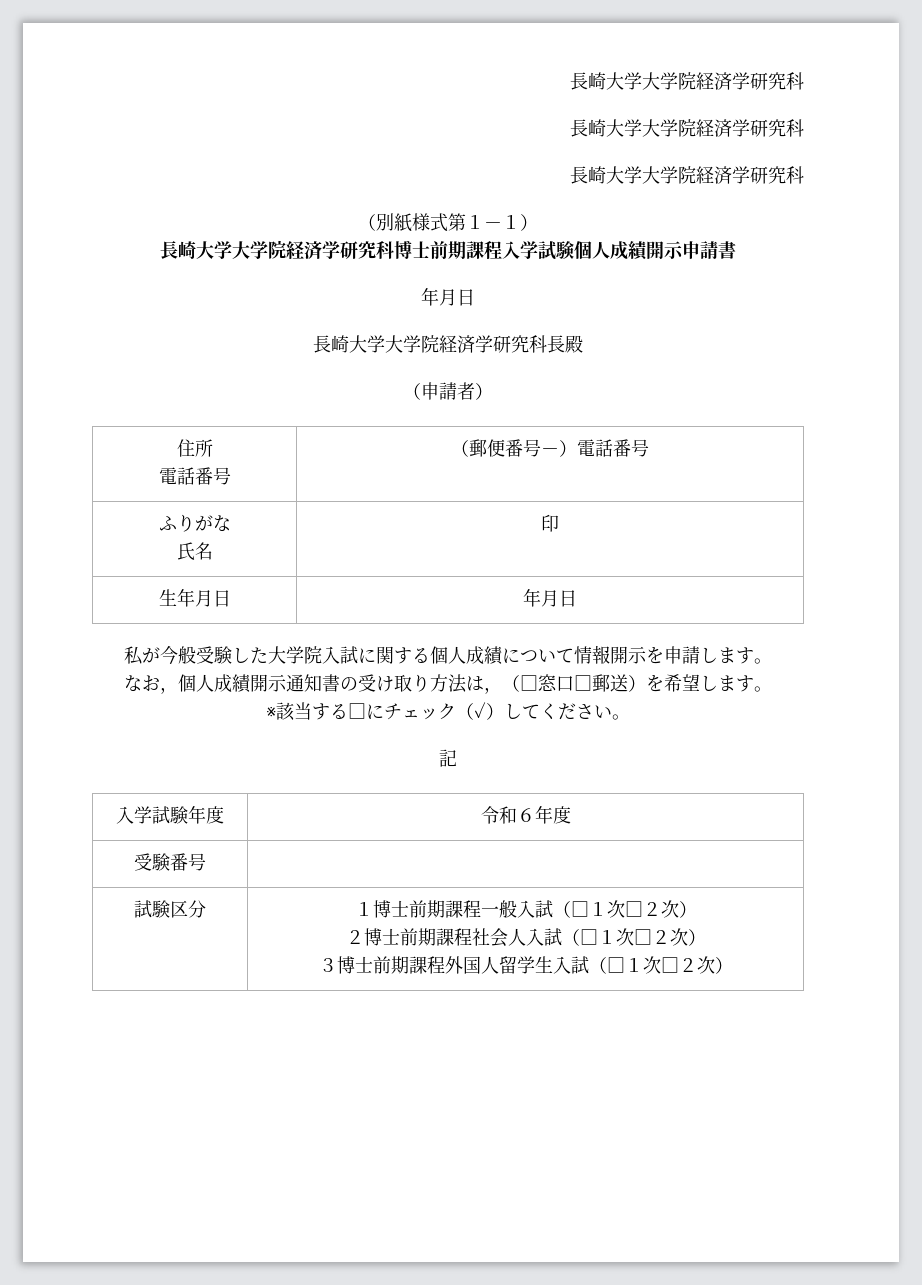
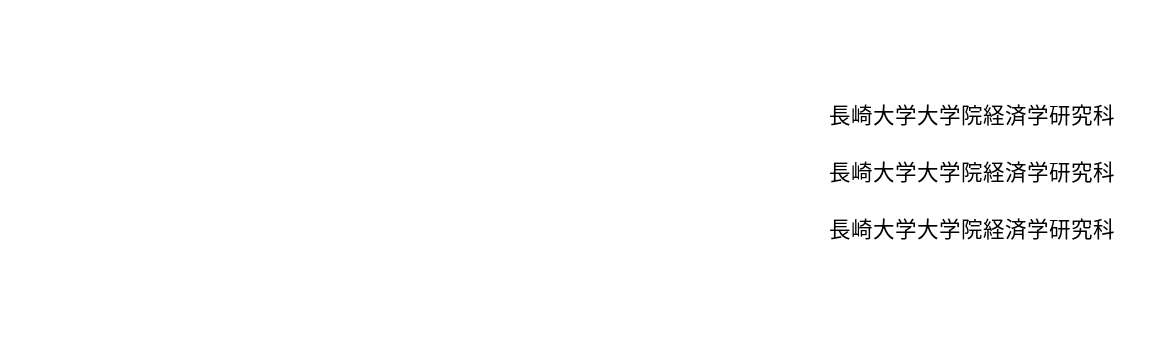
[358,213,538,232] [160,240,736,261] [421,287,475,306] [313,335,583,353] [403,382,493,400] [176,439,213,457] [158,467,231,485] [451,439,649,457] [158,514,231,532] [176,542,213,561] [541,514,559,532] [158,588,231,607] [523,588,577,607] [124,645,772,665] [124,674,772,694] [266,702,630,721] [439,749,457,767] [116,805,224,824] [480,805,571,824] [134,853,206,871] [134,900,206,918] [354,900,697,918] [345,928,706,947] [318,956,733,974] // （別紙様式第１－１） // 長崎大学大学院経済学研究科博士前期課程入学試験個人成績開示申請書 // 年月日 // 長崎大学大学院経済学研究科長殿 // （申請者） // 住所 // 電話番号 | （郵便番号－）電話番号 // ふりがな // 氏名 | 印 // 生年月日 | 年月日 // 私が今般受験した大学院入試に関する個人成績について情報開示を申請します。 // なお，個人成績開示通知書の受け取り方法は，（□窓口□郵送）を希望します。 // ※該当する□にチェック（✓）してください。 // 記 // 入学試験年度 | 令和６年度 // 受験番号 | // 試験区分 | １博士前期課程一般入試（□１次□２次） // ２博士前期課程社会人入試（□１次□２次） // ３博士前期課程外国人留学生入試（□１次□２次） -> (1115, 229) none

